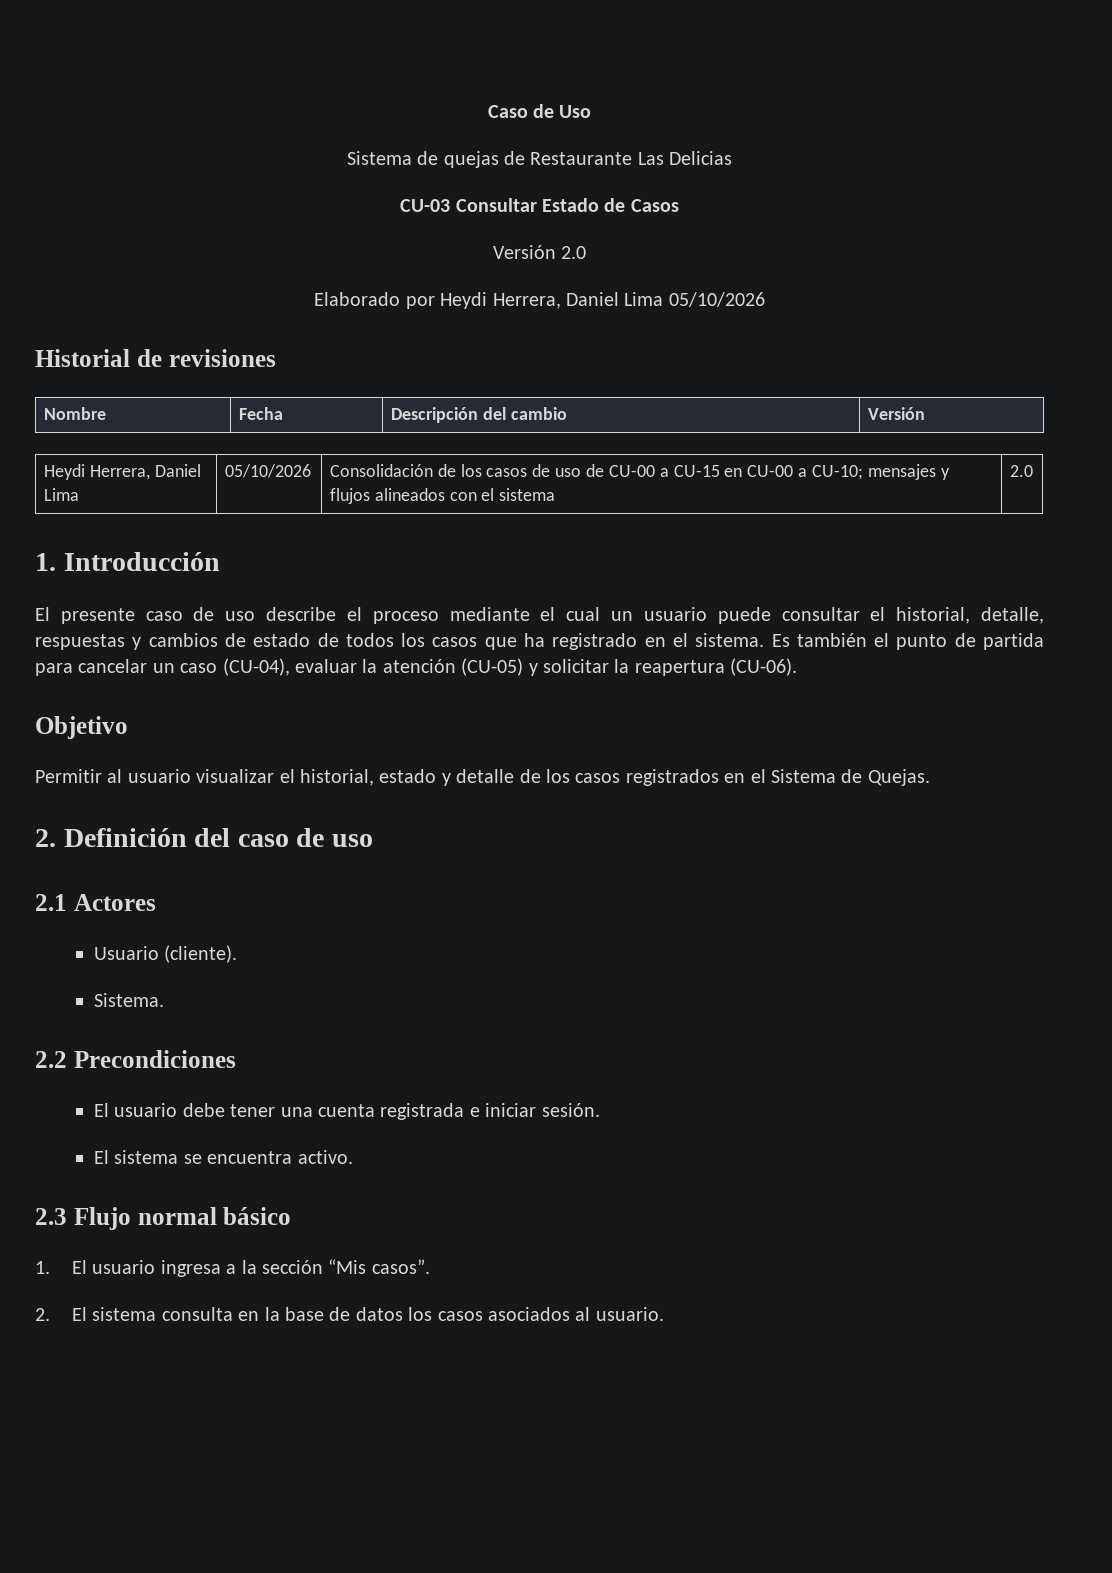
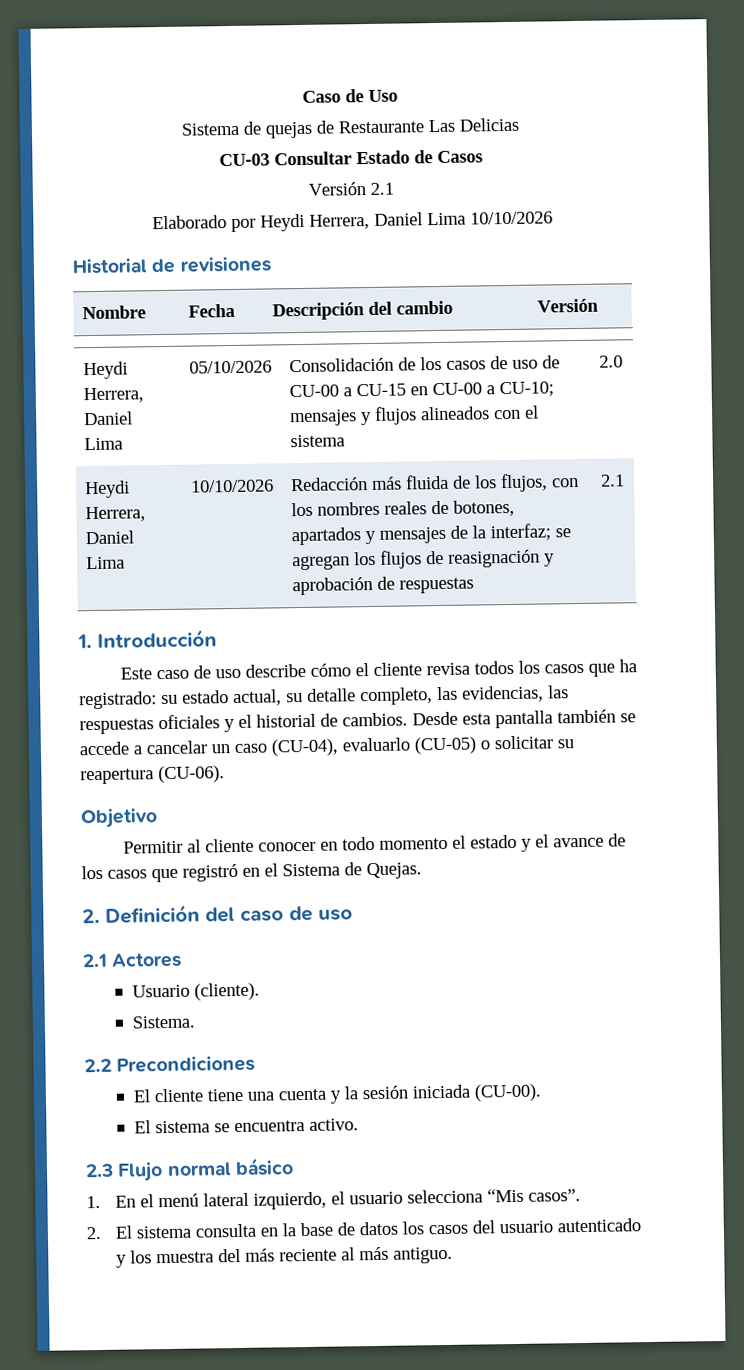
[561,246,587,259] 2.0 -> [370,182,394,195] 2.1
[668,292,765,307] 05/10/2026 -> [469,211,553,225] 10/10/2026
(1033, 471) none -> [84,480,130,499] [84,506,146,523] [84,530,134,545] [85,556,125,570] [190,479,274,493] [289,473,579,493] [290,499,515,517] [290,523,571,546] [291,549,555,571] [291,576,474,596] [599,474,625,487] // Heydi Herrera, Daniel Lima | 10/10/2026 | Redacción más fluida de los flujos, con los nombres reales de botones, apartados y mensajes de la interfaz; se agregan los flujos de reasignación y aprobación de respuestas | 2.1
[35,607,135,624] El presente -> [120,667,153,680] Este
[346,607,1045,624] [35,633,339,650] el proceso mediante el cual un usuario puede consultar el historial, detalle, respuestas y cambios de estado de -> [310,662,471,677] cómo el cliente revisa
[552,633,1044,650] [35,658,630,676] registrado en el sistema. Es también el punto de partida para cancelar un caso (CU-04), evaluar la atención (CU-05) y solicitar la -> [79,685,569,710] [79,709,636,735] [79,735,574,757] registrado: su estado actual, su detalle completo, las evidencias, las respuestas oficiales y el historial de cambios. Desde esta pantalla también se accede a cancelar un caso (CU-04), evaluarlo (CU-05) o solicitar su
[127,769,719,786] usuario visualizar el historial, estado y detalle de los casos registrados -> [205,833,627,853] [81,863,238,883] cliente conocer en todo momento el estado y el avance de los casos que registró
[114,1103,600,1120] usuario debe tener una cuenta registrada e iniciar sesión. -> [153,1083,542,1104] cliente tiene una cuenta y la sesión iniciada (CU-00).
[72,1260,324,1277] El usuario ingresa a la sección -> [114,1189,483,1210] En el menú lateral izquierdo, el usuario selecciona
[488,1307,664,1321] asociados al usuario. -> [471,1218,641,1234] [115,1246,453,1268] del usuario autenticado y los muestra del más reciente al más antiguo.

